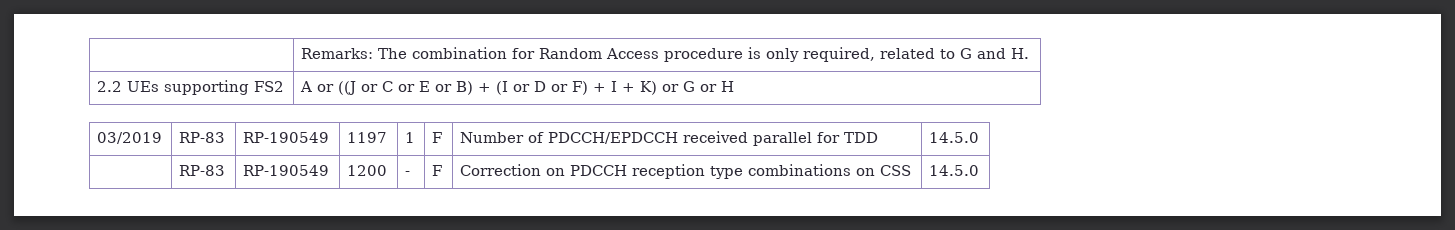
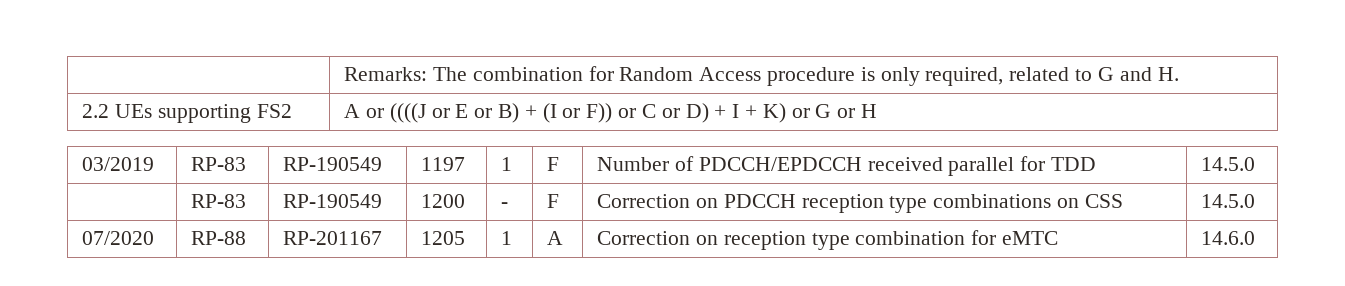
[338,81,394,95] ((J or C -> [389,103,426,123] ((((J
[534,81,589,95] D or F) -> [586,103,709,123] F)) or C or D)
(980, 170) none -> [82,231,155,245] [191,231,247,245] [283,231,383,245] [421,231,466,245] [501,231,513,245] [547,231,564,245] [597,230,1059,250] [1201,231,1256,245] // 07/2020 | RP-88 | RP-201167 | 1205 | 1 | A | Correction on reception type combination for eMTC | 14.6.0

